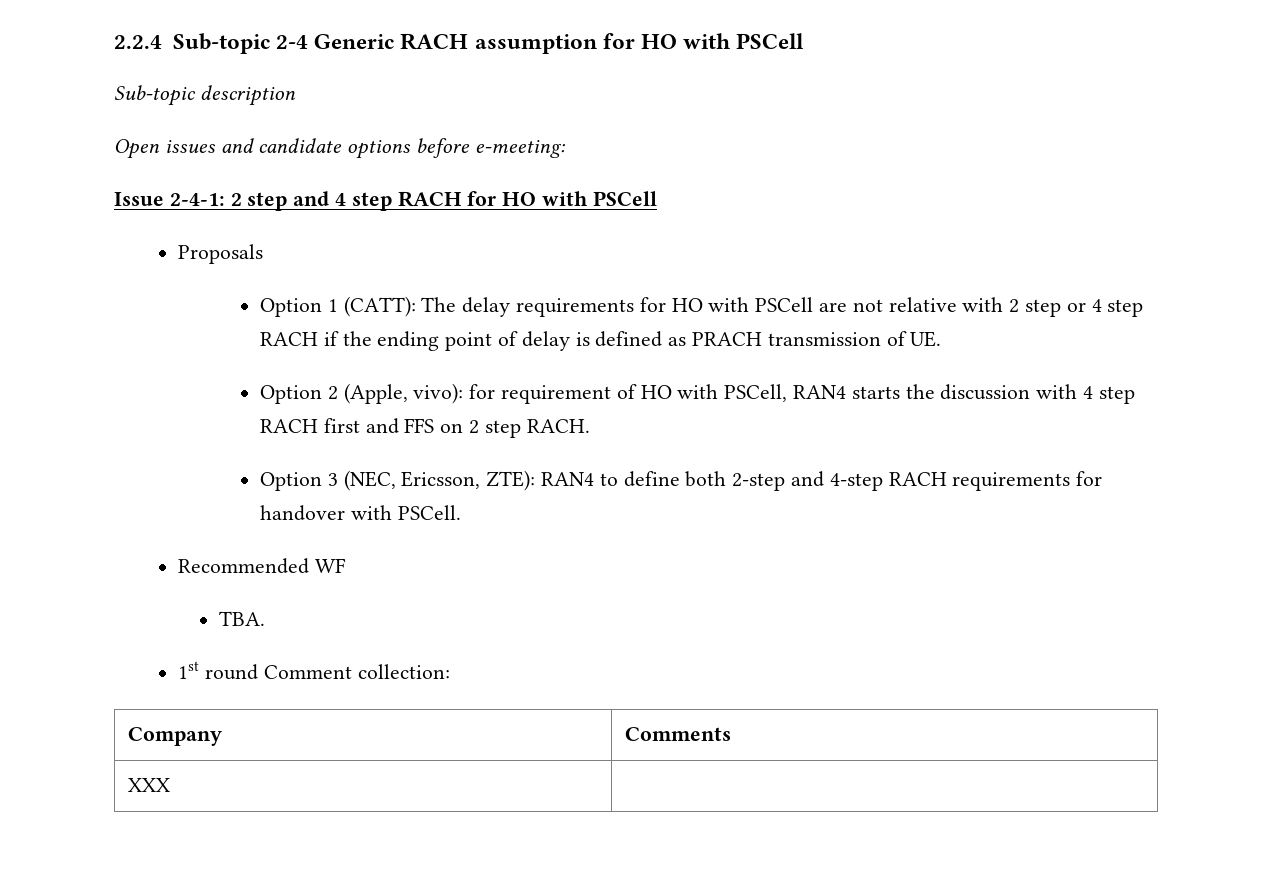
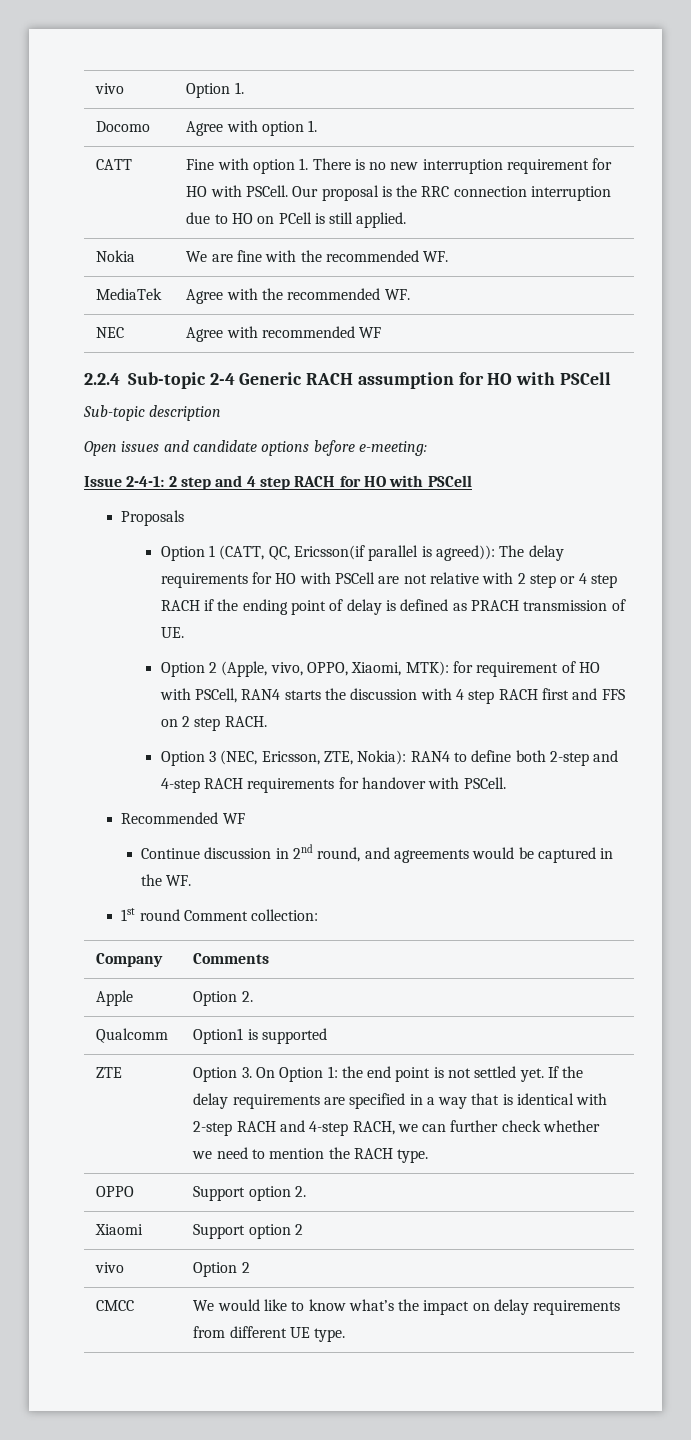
(114, 42) none -> [95,83,125,94] [186,82,244,98] [96,121,151,132] [186,120,318,136] [96,159,133,170] [186,158,613,174] [186,185,612,201] [186,212,407,228] [96,250,136,262] [186,250,449,262] [96,288,163,300] [186,288,410,304] [96,327,125,338] [186,326,382,342] vivo | Option 1. // Docomo | Agree with option 1. // CATT | Fine with option 1. There is no new interruption requirement for HO with PSCell. Our proposal is the RRC connection interruption due to HO on PCell is still applied. // Nokia | We are fine with the recommended WF. // MediaTek | Agree with the recommended WF. // NEC | Agree with recommended WF //
[343,296,416,317] (CATT): -> [219,545,496,561] (CATT, QC, Ericsson(if parallel is agreed)):
[413,383,464,404] vivo): -> [270,661,449,676] vivo, OPPO, Xiaomi, MTK):
[486,470,536,491] ZTE): -> [324,750,407,765] ZTE, Nokia):
[219,611,266,626] TBA. -> [141,844,614,863] [141,874,192,886] Continue discussion in 2nd round, and agreements would be captured in the WF.
[127,778,170,792] XXX | -> [96,990,134,1006] [193,991,253,1006] [96,1028,169,1043] [193,1028,327,1044] [96,1067,123,1078] [193,1066,584,1082] [193,1093,608,1109] [193,1120,601,1136] [192,1147,429,1163] [96,1186,135,1197] [193,1186,306,1201] [95,1224,144,1235] [193,1224,303,1239] [95,1262,125,1273] [193,1262,250,1277] [96,1300,135,1311] [193,1299,621,1315] [193,1326,346,1342] Apple | Option 2. // Qualcomm | Option1 is supported // ZTE | Option 3. On Option 1: the end point is not settled yet. If the delay requirements are specified in a way that is identical with 2-step RACH and 4-step RACH, we can further check whether we need to mention the RACH type. // OPPO | Support option 2. // Xiaomi | Support option 2 // vivo | Option 2 // CMCC | We would like to know what’s the impact on delay requirements from different UE type.

